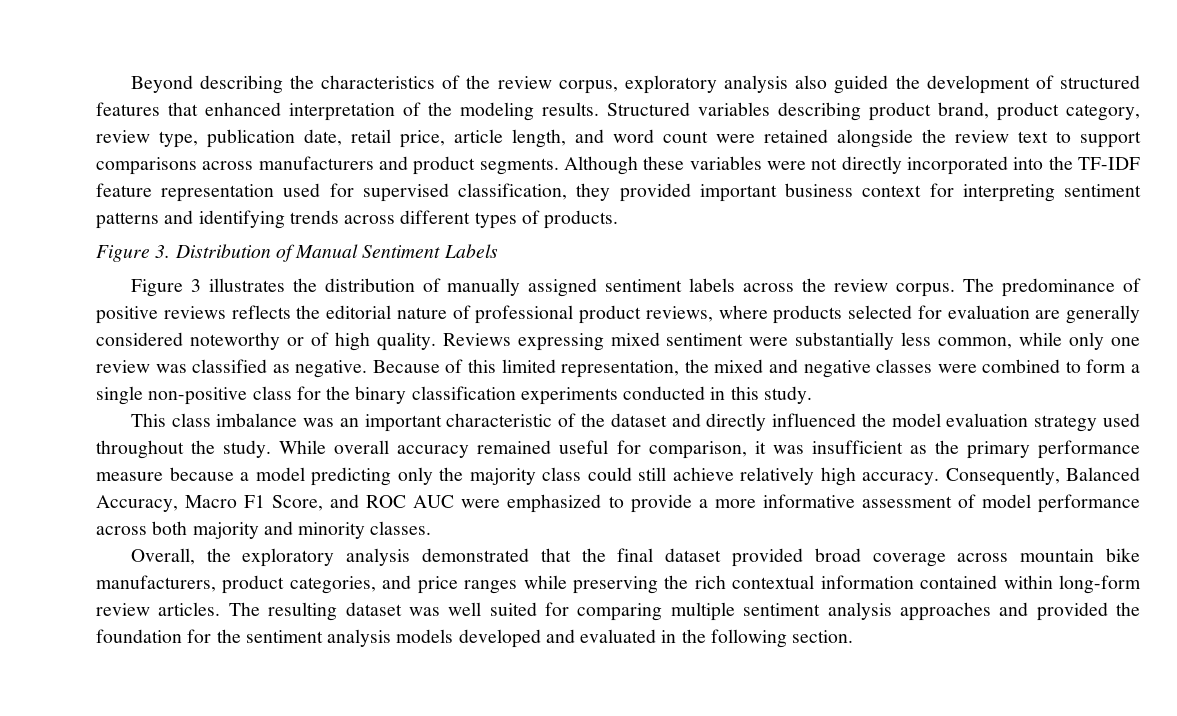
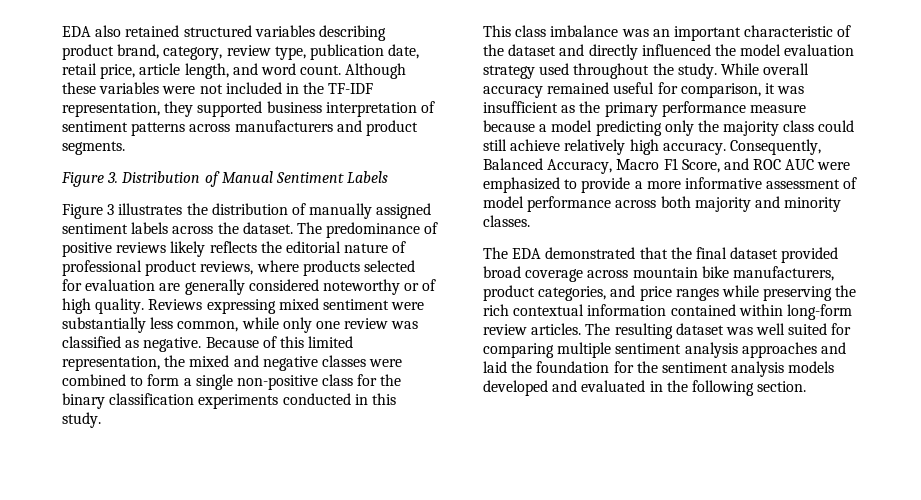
[130,75,1141,94] [96,102,690,121] Beyond describing the characteristics of the review corpus, exploratory analysis also guided the development of structured features that enhanced interpretation of the modeling results. Structured -> [62,25,252,37] EDA also retained structured
[997,102,1059,121] product -> (160, 51) none
[663,129,1141,148] [96,157,197,175] count were retained alongside the review text to support comparisons -> [300,63,407,79] [62,82,374,94] [62,101,435,117] [62,121,186,136] count. Although these variables were not included in the TF-IDF representation, they supported business interpretation of sentiment patterns
[564,156,1141,175] [96,183,1142,202] [96,210,619,229] Although these variables were not directly incorporated into the TF-IDF feature representation used for supervised classification, they provided important business context for interpreting sentiment patterns and identifying trends across different types of products. -> (125, 148) none
[834,279,956,297] review corpus. -> [242,222,293,234] dataset.
(226, 312) none -> [170,241,206,257] likely
[130,548,411,567] Overall, the exploratory analysis -> [483,247,542,259] The EDA
[1036,602,1108,621] provided -> [483,361,507,373] laid

